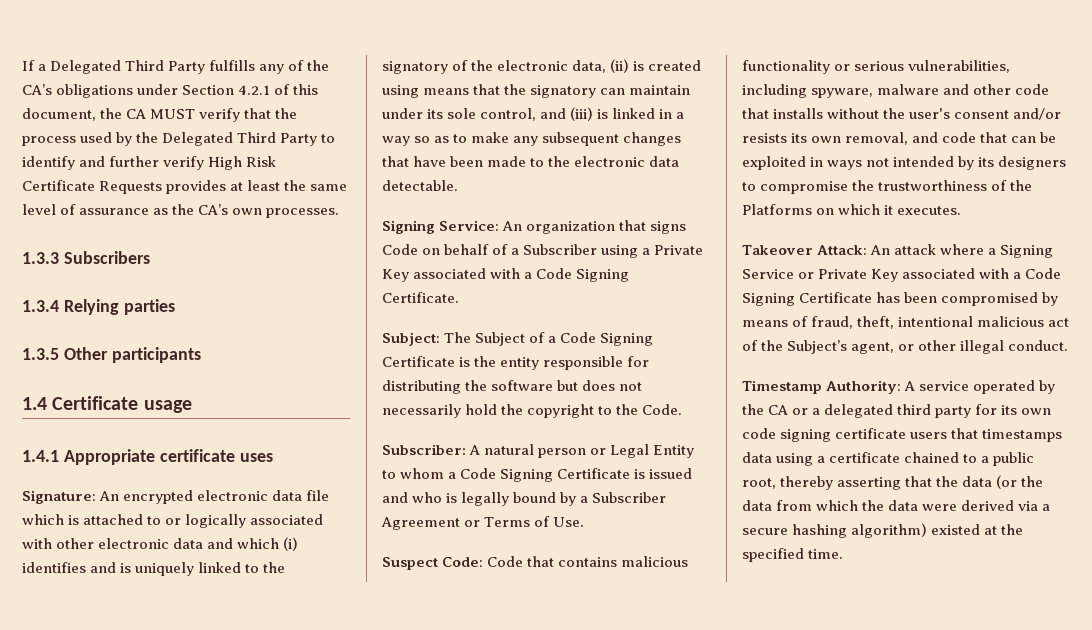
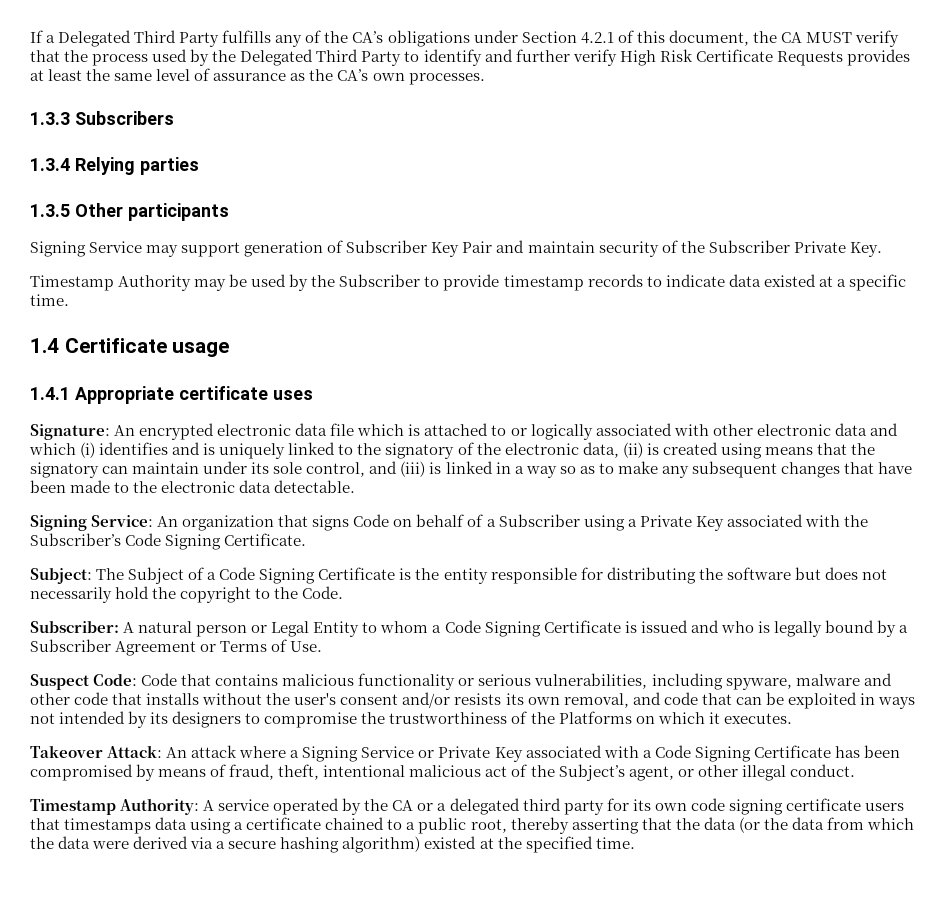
(201, 355) none -> [30,240,882,257] [30,274,906,291] [30,294,69,306] // Signing Service may support generation of Subscriber Key Pair and maintain security of the Subscriber Private Key. // Timestamp Authority may be used by the Subscriber to provide timestamp records to indicate data existed at a specific time.
[524,272,533,279] a -> [843,515,868,527] [30,533,121,546] the Subscriber’s

